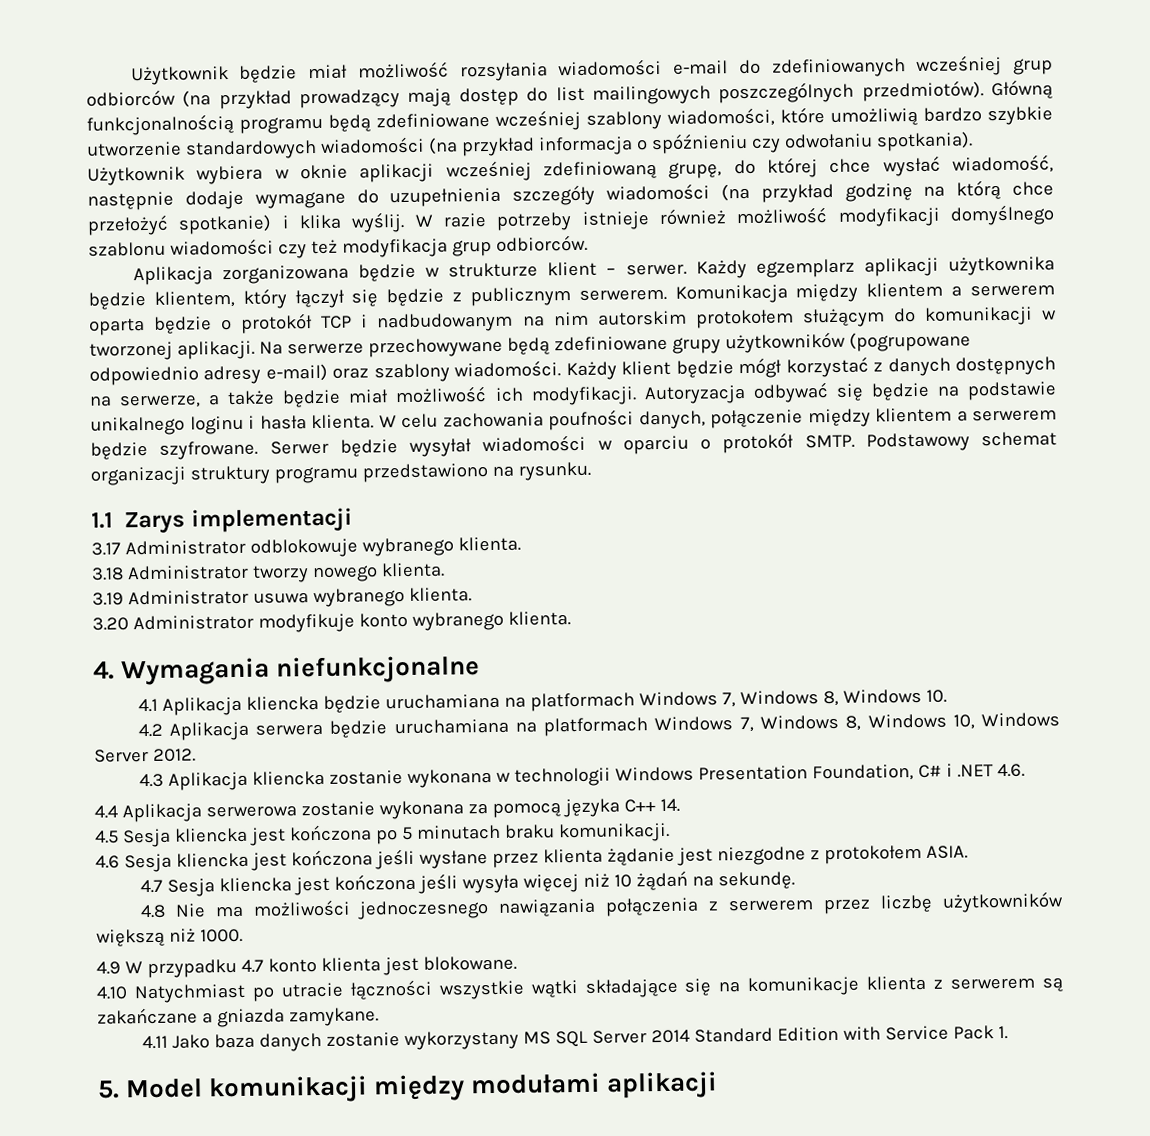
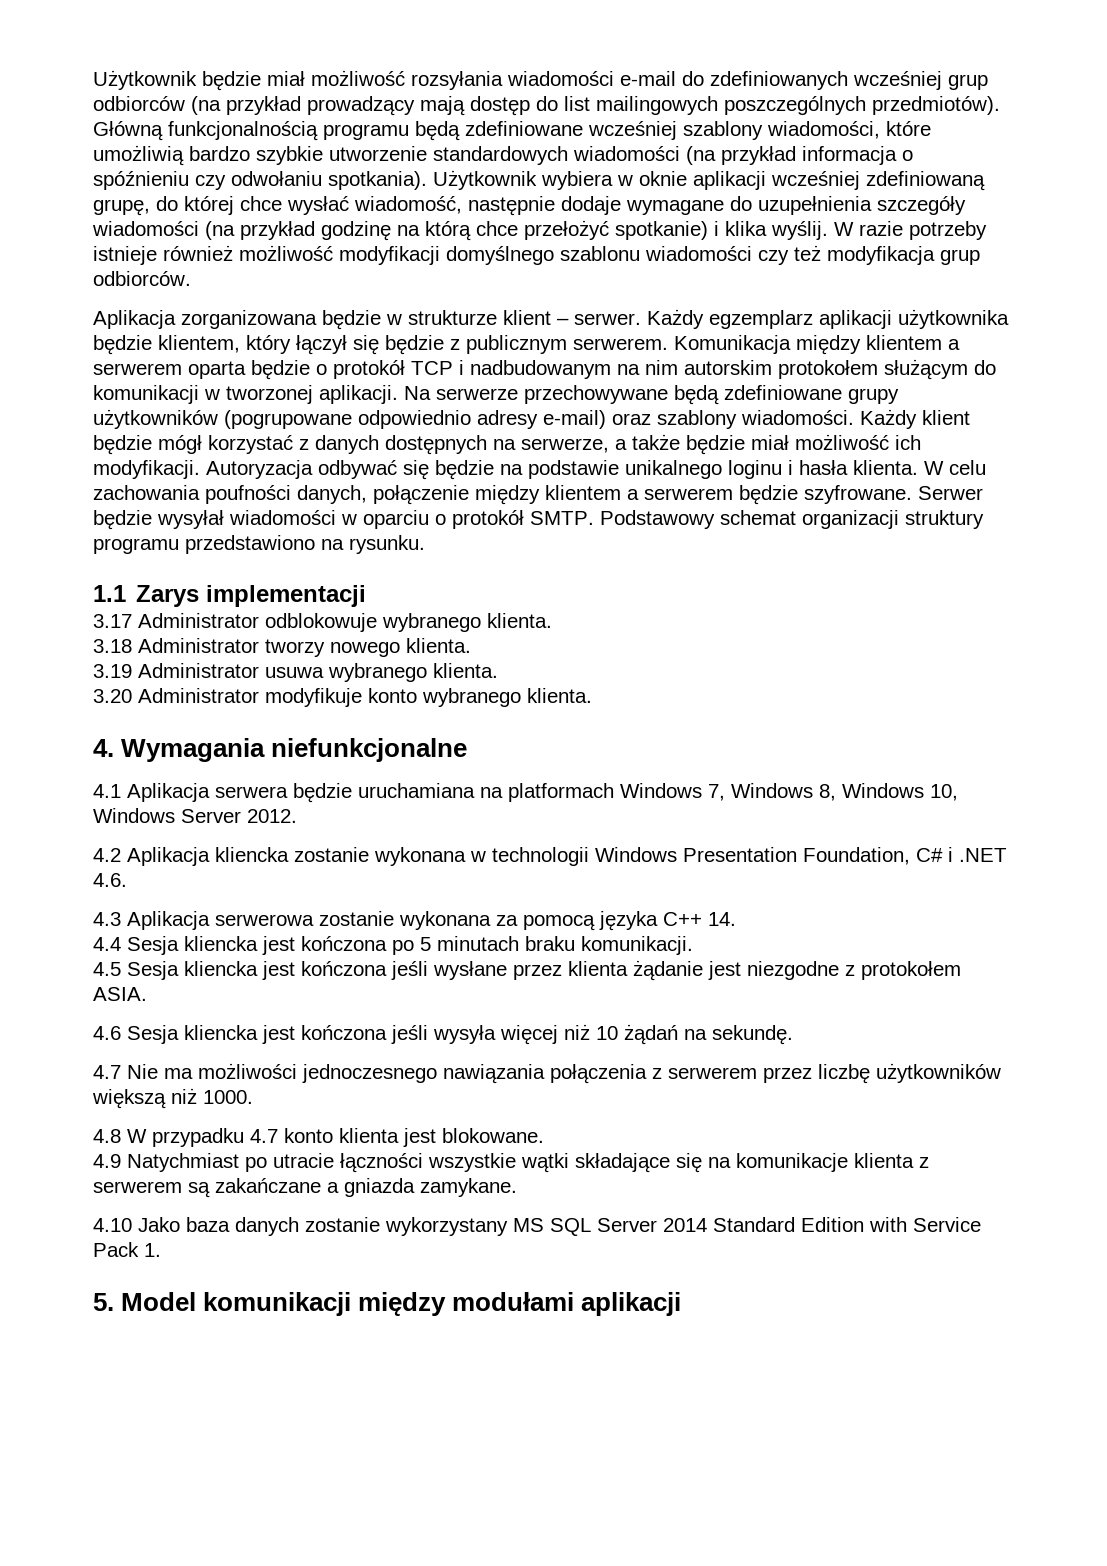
[245,688,947,713] [137,721,249,741] kliencka będzie uruchamiana na platformach Windows 7, Windows 8, Windows 10. // 4.2 Aplikacja -> (210, 792) none
[138,773,164,788] 4.3 -> [93,848,121,862] 4.2
[94,805,118,819] 4.4 -> [93,912,121,926] 4.3
[95,830,119,844] 4.5 -> [93,937,121,951] 4.4
[95,855,120,869] 4.6 -> [93,962,121,976] 4.5
[139,879,163,894] 4.7 -> [93,1026,121,1040] 4.6
[139,904,166,919] 4.8 -> [93,1065,121,1079] 4.7
[96,961,121,975] 4.9 -> [93,1129,121,1143] 4.8
[96,986,128,1000] 4.10 -> [93,1154,121,1168] 4.9
[141,1035,168,1050] 4.11 -> [93,1218,132,1232] 4.10

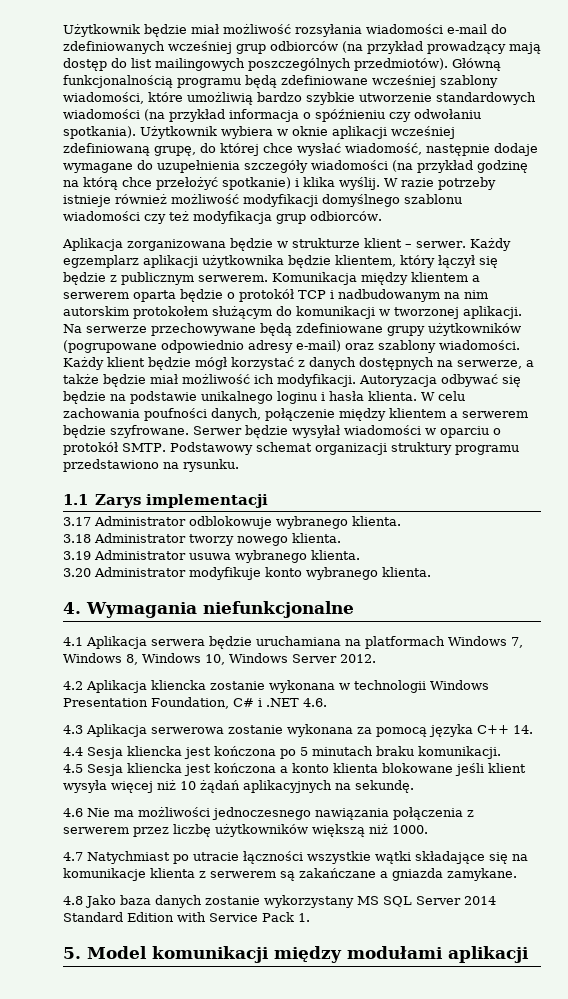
[391,960,961,981] [93,987,147,1001] [93,1025,428,1044] jeśli wysłane przez klienta żądanie jest niezgodne z protokołem ASIA. // 4.6 Sesja kliencka jest kończona jeśli -> [280,763,526,776] a konto klienta blokowane jeśli klient
(678, 1034) none -> [243,780,332,793] aplikacyjnych
[93,1065,121,1079] 4.7 -> [63,808,83,817] 4.6
[93,1128,544,1147] [93,1154,121,1168] 4.8 W przypadku 4.7 konto klienta jest blokowane. // 4.9 -> [63,852,83,861] 4.7
[93,1218,132,1232] 4.10 -> [63,896,83,905] 4.8

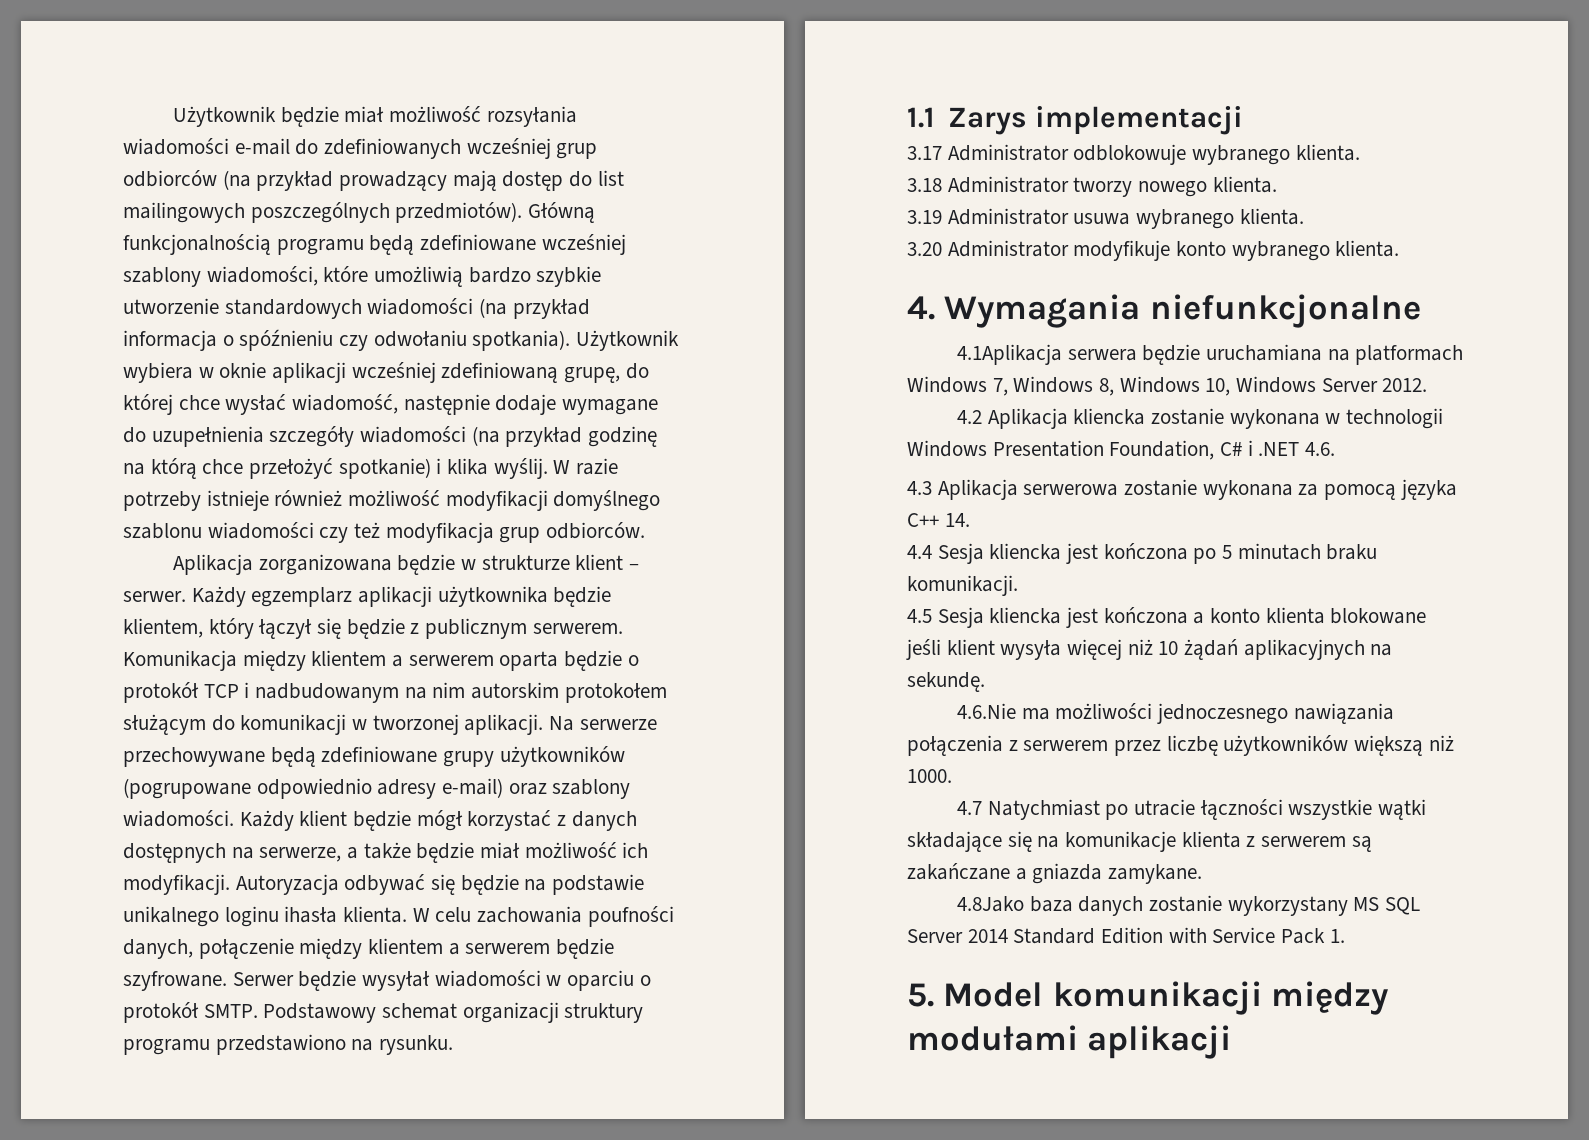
[321,391,364,401] i hasła -> [284,906,338,923] ihasła
[63,636,147,649] 4.1 Aplikacja -> [956,344,1062,365] 4.1Aplikacja
[63,808,110,817] 4.6 Nie -> [956,703,1016,719] 4.6.Nie
[63,895,116,908] 4.8 Jako -> [956,896,1024,912] 4.8Jako

